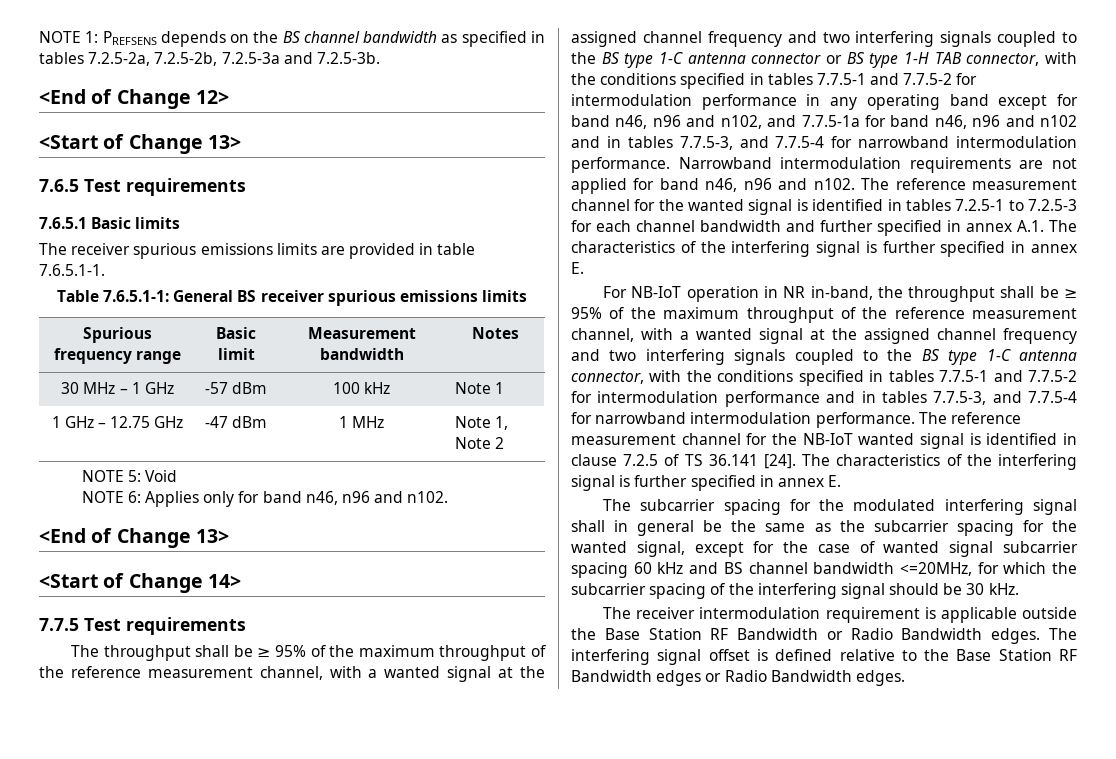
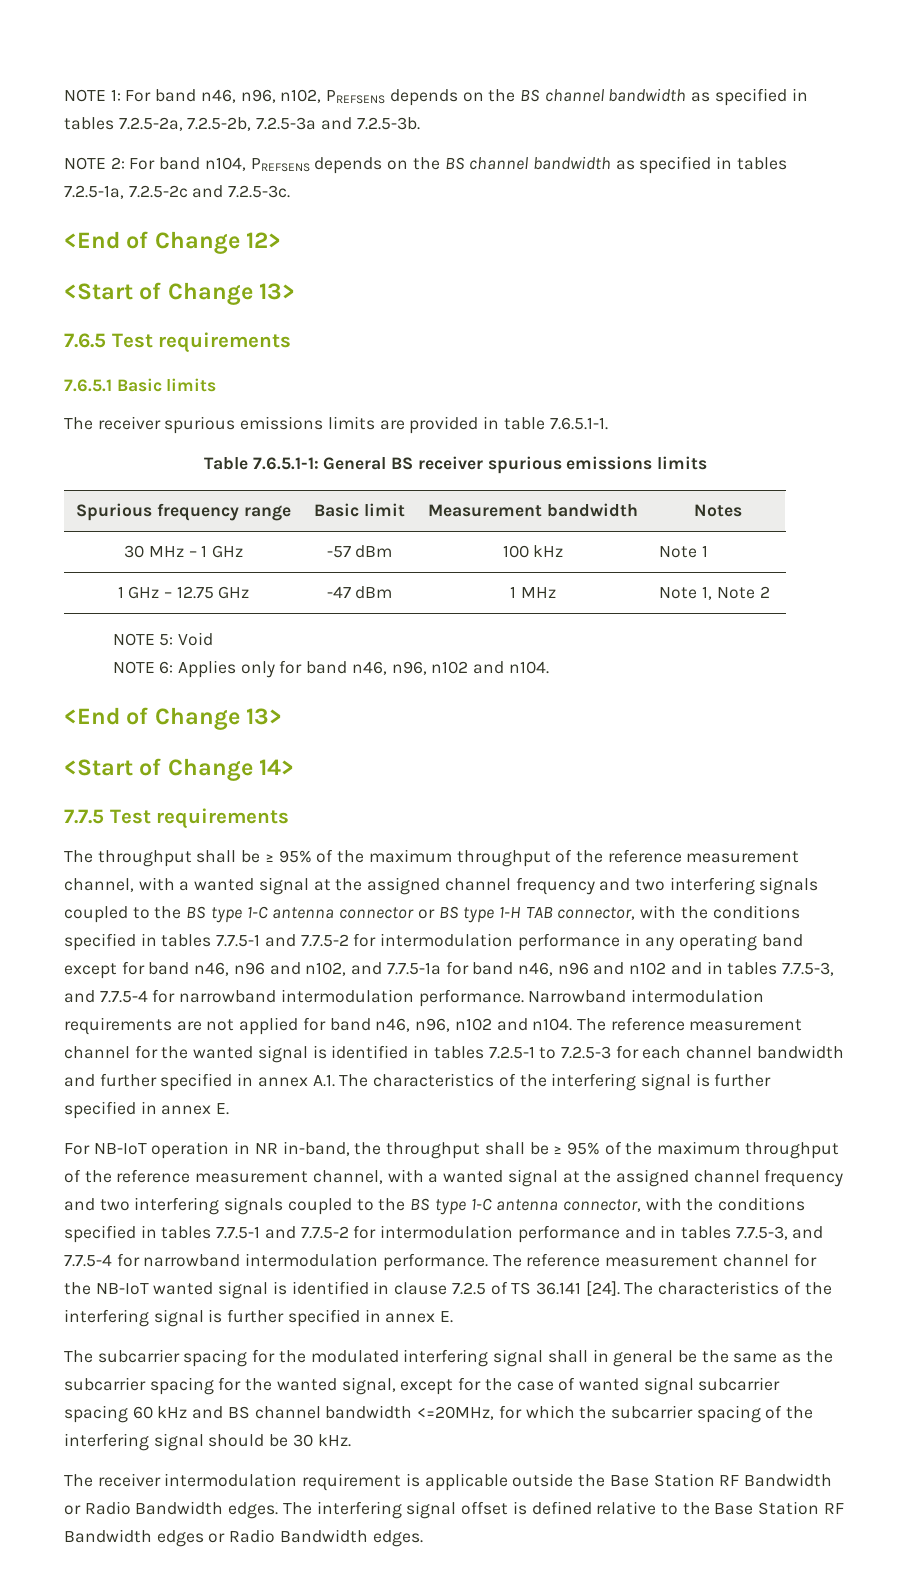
(99, 37) none -> [125,89,322,103] For band n46, n96, n102,
(380, 58) none -> [64,156,787,174] [64,185,291,199] // NOTE 2: For band n104, PREFSENS depends on the BS channel bandwidth as specified in tables 7.2.5-1a, 7.2.5-2c and 7.2.5-3c.
[341,491,449,503] n96 and n102. -> [391,661,549,675] n96, n102 and n104.
[743,178,855,190] n96 and n102. -> [415,1018,573,1032] n96, n102 and n104.

